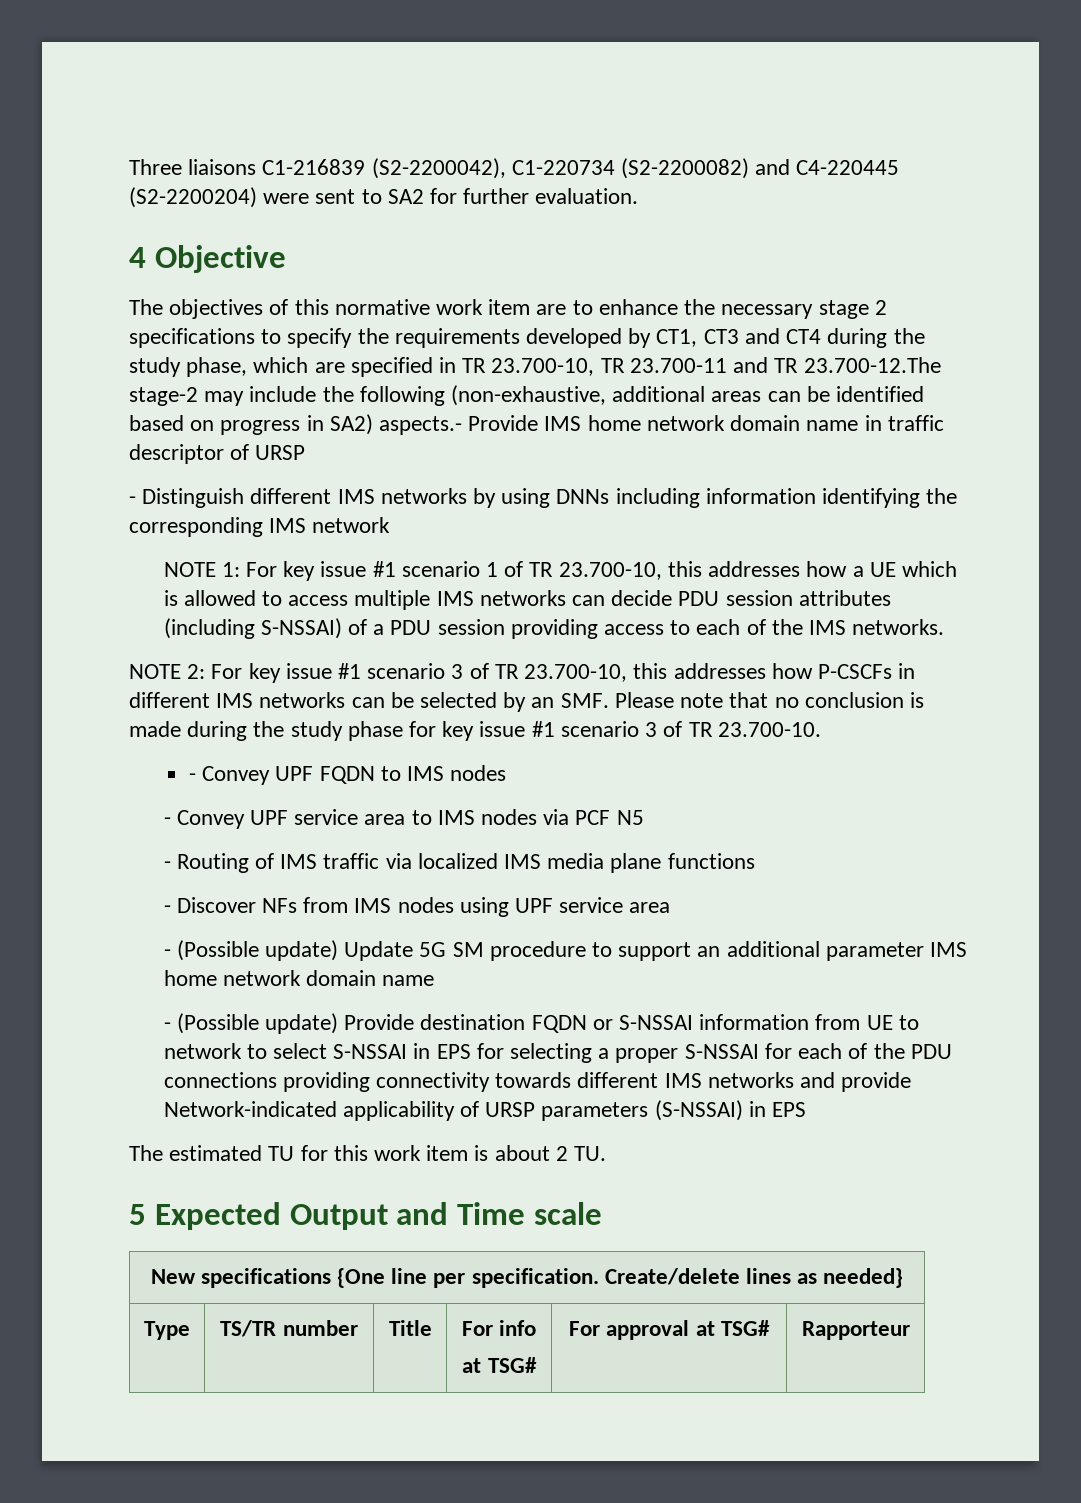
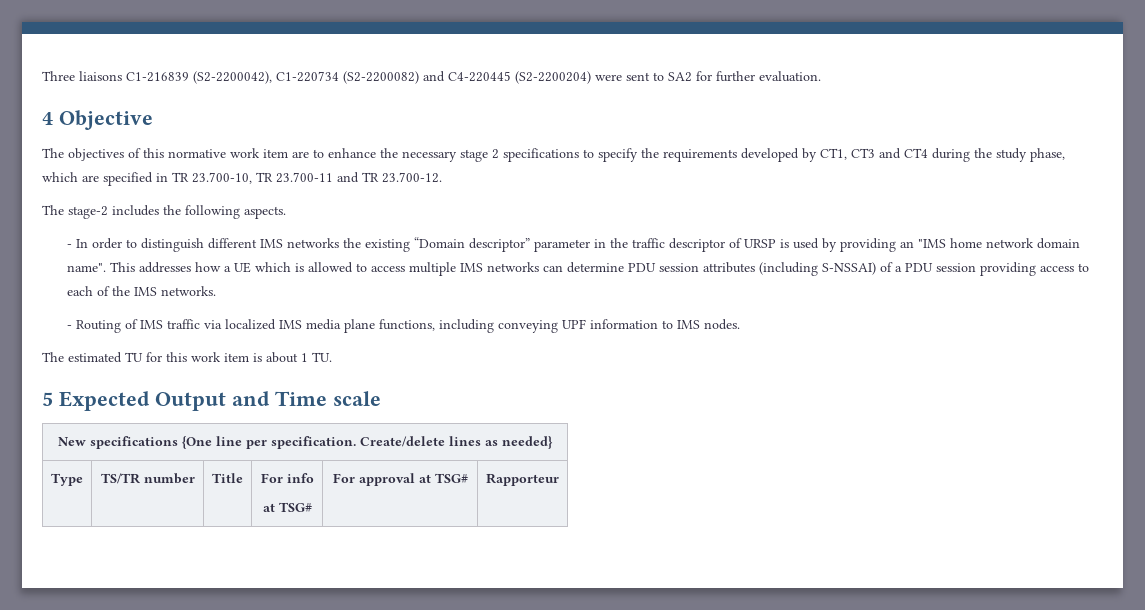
[803,357,941,373] [129,385,925,406] [129,414,944,435] [129,444,306,464] [129,488,958,508] [129,517,391,537] [163,561,702,581] 23.700-12.The stage-2 may include the following (non-exhaustive, additional areas can be identified based on progress in SA2) aspects.- Provide IMS home network domain name in traffic descriptor of URSP // - Distinguish different IMS networks by using DNNs including information identifying the corresponding IMS network // NOTE 1: For key issue #1 scenario 1 of TR 23.700-10, this -> [382,172,442,183] [42,205,286,219] [66,237,1080,252] [66,262,135,272] 23.700-12. // The stage-2 includes the following aspects. // - In order to distinguish different IMS networks the existing “Domain descriptor” parameter in the traffic descriptor of URSP is used by providing an "IMS home network domain name". This
[611,590,673,606] decide -> [566,262,624,273] determine
[129,663,916,683] [129,692,924,712] [129,721,821,741] [188,765,507,785] [163,809,644,829] // NOTE 2: For key issue #1 scenario 3 of TR 23.700-10, this addresses how P-CSCFs in different IMS networks can be selected by an SMF. Please note that no conclusion is made during the study phase for key issue #1 scenario 3 of TR 23.700-10. // - Convey UPF FQDN to IMS nodes // - Convey UPF service area to IMS nodes via PCF N5 -> (216, 291) none
[667,853,755,869] [163,897,671,917] [163,940,968,961] [163,970,435,986] [163,1013,919,1034] [163,1043,952,1063] [163,1072,912,1092] [163,1100,807,1121] functions // - Discover NFs from IMS nodes using UPF service area // - (Possible update) Update 5G SM procedure to support an additional parameter IMS home network domain name // - (Possible update) Provide destination FQDN or S-NSSAI information from UE to network to select S-NSSAI in EPS for selecting a proper S-NSSAI for each of the PDU connections providing connectivity towards different IMS networks and provide Network-indicated applicability of URSP parameters (S-NSSAI) in EPS -> [378,319,740,333] functions, including conveying UPF information to IMS nodes.
[555,1146,568,1161] 2 -> [301,353,308,362] 1

